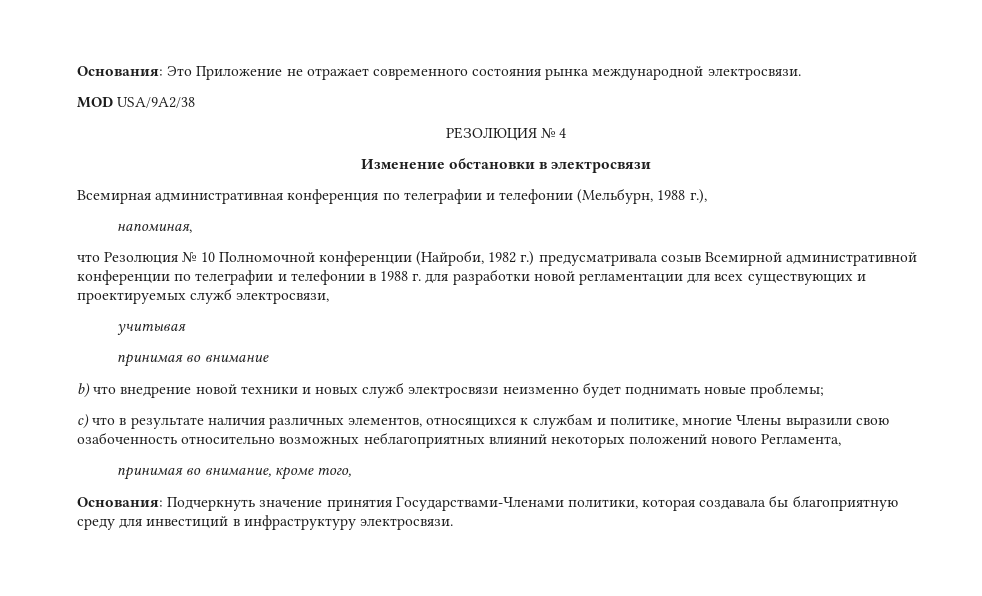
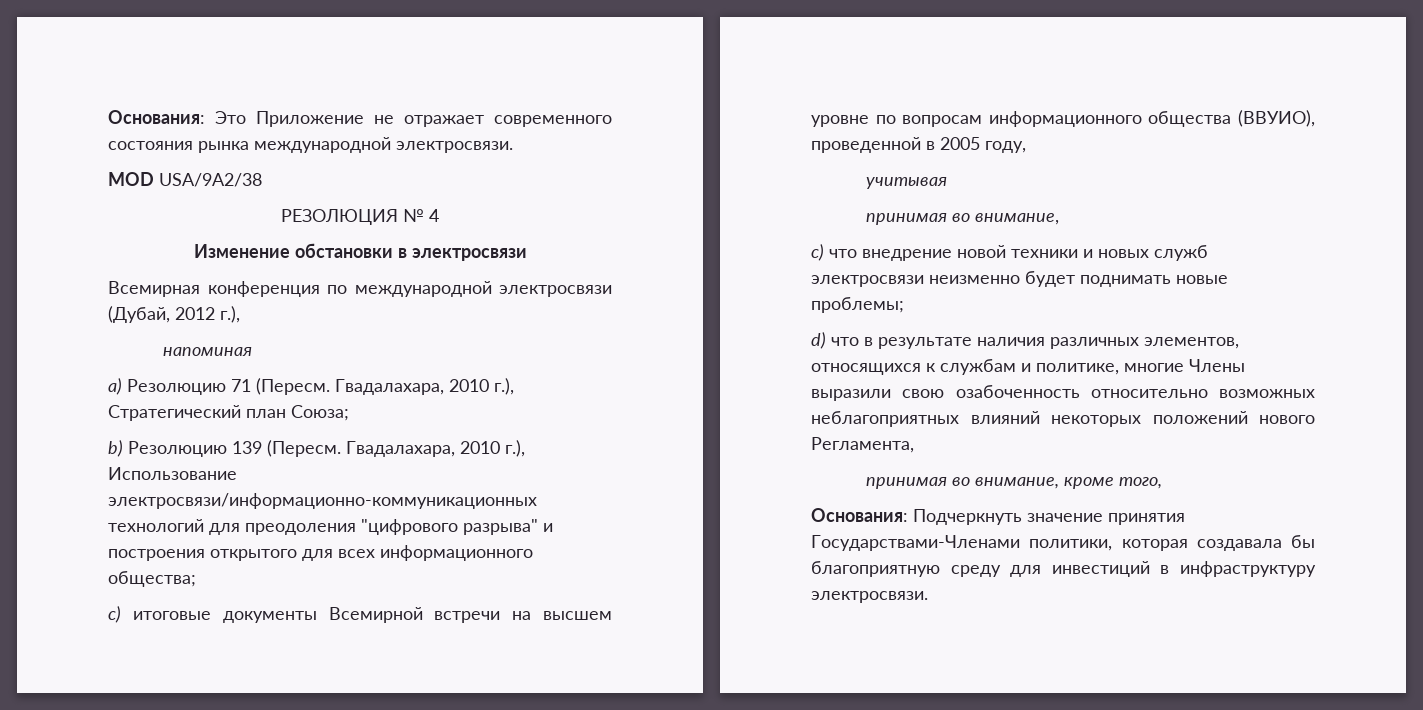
[155,192,284,204] административная -> (200, 289) none
[403,188,707,204] [117,223,193,233] [77,250,918,266] [77,269,866,285] [77,288,330,304] телеграфии и телефонии (Мельбурн, 1988 г.), // напоминая, // что Резолюция № 10 Полномочной конференции (Найроби, 1982 г.) предусматривала созыв Всемирной административной конференции по телеграфии и телефонии в 1988 г. для разработки новой регламентации для всех существующих и проектируемых служб электросвязи, -> [354,281,612,297] [108,306,240,323] [162,347,252,356] [108,378,514,395] [108,405,349,421] [108,440,525,457] [108,467,237,480] [108,493,537,509] [108,519,553,535] [108,545,533,561] [108,571,196,587] [108,606,612,623] [811,110,1315,127] [811,137,1026,153] международной электросвязи (Дубай, 2012 г.), // напоминая // a) Резолюцию 71 (Пересм. Гвадалахара, 2010 г.), Стратегический план Союза; // b) Резолюцию 139 (Пересм. Гвадалахара, 2010 г.), Использование электросвязи/информационно-коммуникационных технологий для преодоления "цифрового разрыва" и построения открытого для всех информационного общества; // c) итоговые документы Всемирной встречи на высшем уровне по вопросам информационного общества (ВВУИО), проведенной в 2005 году,
[204,354,269,362] [77,383,90,398] внимание // b) -> [974,213,1059,225] [811,244,824,261] внимание, // c)
[77,414,89,429] c) -> [811,332,826,349] d)

